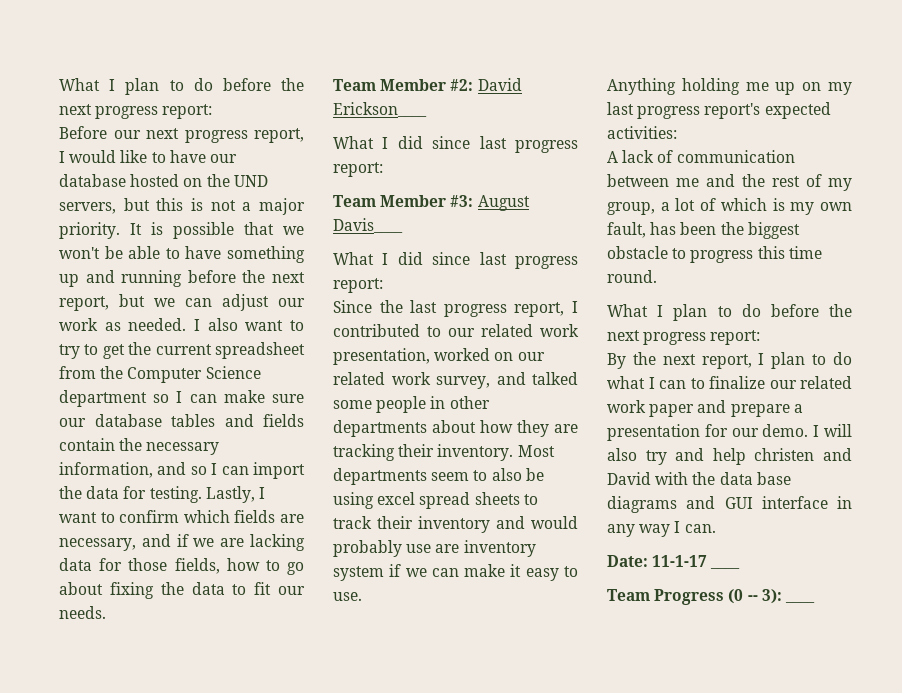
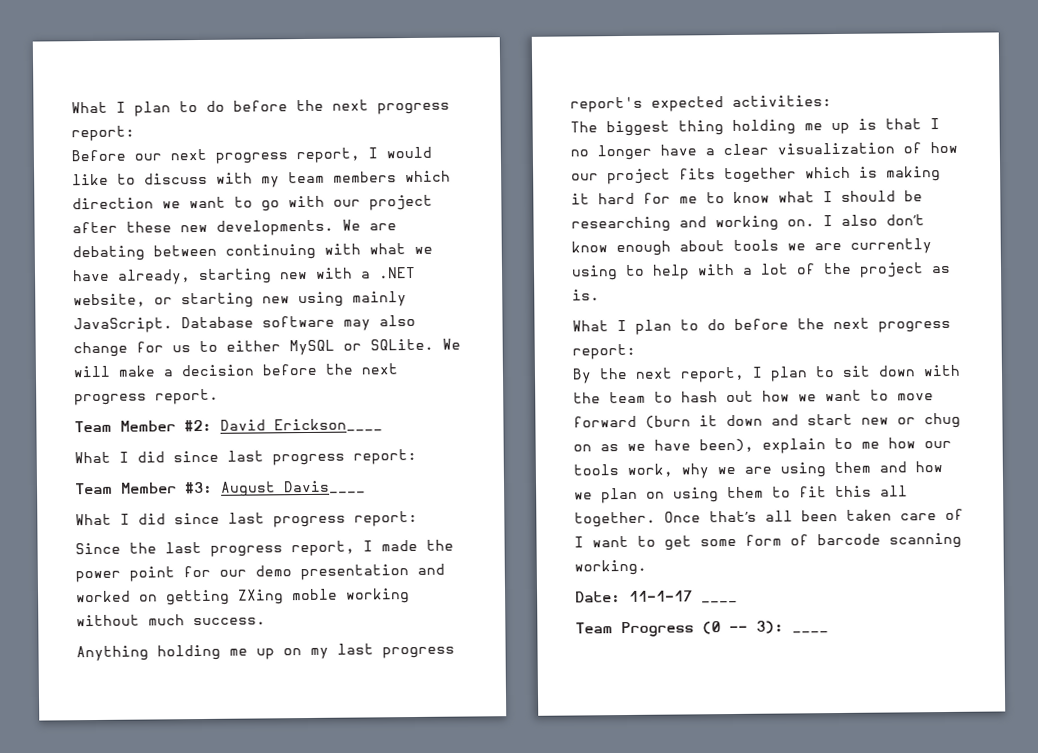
[169,150,237,163] [59,174,268,187] [59,198,305,215] [59,222,304,239] [59,246,305,263] [59,270,305,287] [59,294,305,311] [59,318,304,331] [59,342,305,359] [59,366,261,383] [59,390,304,407] [59,414,304,427] [59,438,220,455] [59,462,305,479] [59,486,265,503] [59,510,304,523] [59,534,305,551] [59,558,304,575] [59,582,305,599] [59,606,106,619] have our database hosted on the UND servers, but this is not a major priority. It is possible that we won't be able to have something up and running before the next report, but we can adjust our work as needed. I also want to try to get the current spreadsheet from the Computer Science department so I can make sure our database tables and fields contain the necessary information, and so I can import the data for testing. Lastly, I want to confirm which fields are necessary, and if we are lacking data for those fields, how to go about fixing the data to fit our needs. -> [144,170,451,188] [72,194,433,212] [72,219,397,236] [72,243,433,262] [72,266,416,285] [73,291,407,309] [73,314,416,334] [73,338,461,358] [73,363,398,378] [74,388,219,406] discuss with my team members which direction we want to go with our project after these new developments. We are debating between continuing with what we have already, starting new with a .NET website, or starting new using mainly JavaScript. Database software may also change for us to either MySQL or SQLite. We will make a decision before the next progress report.
[333,324,579,337] [333,348,545,365] [333,372,578,389] [333,396,490,413] [333,420,578,437] [333,444,555,461] [333,468,544,485] [333,492,538,509] [333,516,578,533] [333,540,536,557] [333,564,578,581] [333,592,362,601] contributed to our related work presentation, worked on our related work survey, and talked some people in other departments about how they are tracking their inventory. Most departments seem to also be using excel spread sheets to track their inventory and would probably use are inventory system if we can make it easy to use. -> [381,539,454,552] [75,563,445,583] [76,588,410,606] [76,614,266,627] made the power point for our demo presentation and worked on getting ZXing moble working without much success.
[607,150,795,163] [607,174,852,191] [607,198,852,215] [607,222,800,239] [607,246,822,263] [607,270,657,283] A lack of communication between me and the rest of my group, a lot of which is my own fault, has been the biggest obstacle to progress this time round. -> [570,118,940,137] [570,141,958,161] [571,166,941,185] [571,190,923,205] [571,214,925,233] [571,238,932,257] [571,262,951,281] [572,289,600,301] The biggest thing holding me up is that I no longer have a clear visualization of how our project fits together which is making it hard for me to know what I should be researching and working on. I also don’t know enough about tools we are currently using to help with a lot of the project as is.
[833,352,852,365] [607,376,852,389] [607,400,803,417] [607,424,852,441] [607,448,852,465] [607,472,791,485] [607,496,852,513] [607,521,716,537] do what I can to finalize our related work paper and prepare a presentation for our demo. I will also try and help christen and David with the data base diagrams and GUI interface in any way I can. -> [842,364,961,377] [573,389,934,404] [573,412,961,429] [573,437,952,454] [573,461,943,479] [574,485,908,504] [574,508,964,528] [574,532,962,551] [574,559,647,576] sit down with the team to hash out how we want to move forward (burn it down and start new or chug on as we have been), explain to me how our tools work, why we are using them and how we plan on using them to fit this all together. Once that’s all been taken care of I want to get some form of barcode scanning working.

